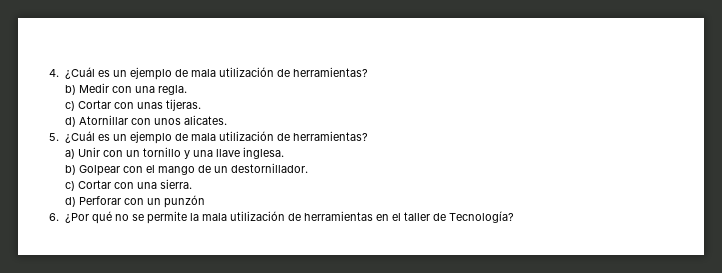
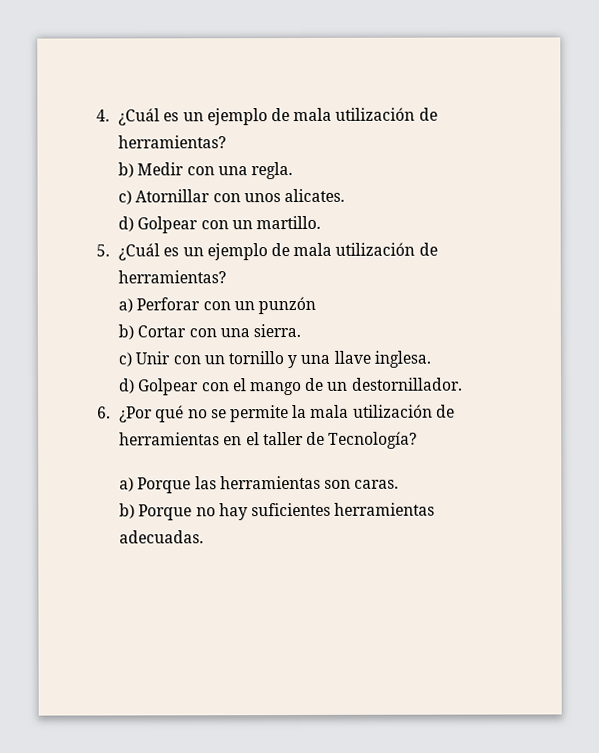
[77,99,201,111] [64,117,76,127] Cortar con unas tijeras. // d) -> (133, 197) none
(227, 120) none -> [118,215,322,234] // d) Golpear con un martillo.
(75, 154) none -> [136,296,317,315] [118,323,302,340] [118,352,133,367] Perforar con un punzón // b) Cortar con una sierra. // c)
[64,165,76,175] b) -> [119,378,136,394] d)
[64,179,192,191] [64,195,205,208] // c) Cortar con una sierra. // d) Perforar con un punzón -> (463, 384) none
(514, 217) none -> [119,475,400,494] [119,502,436,521] [119,530,205,544] // a) Porque las herramientas son caras. // b) Porque no hay suficientes herramientas adecuadas.

